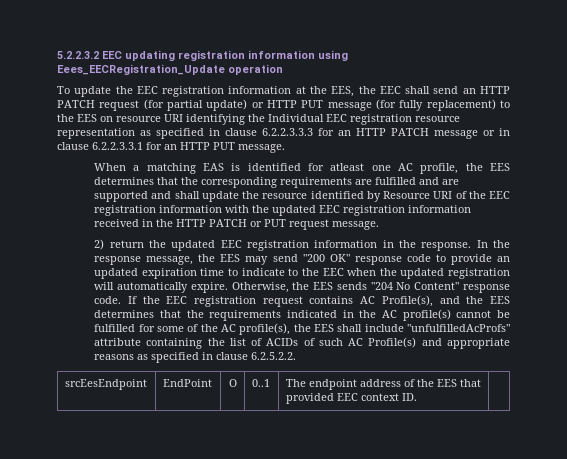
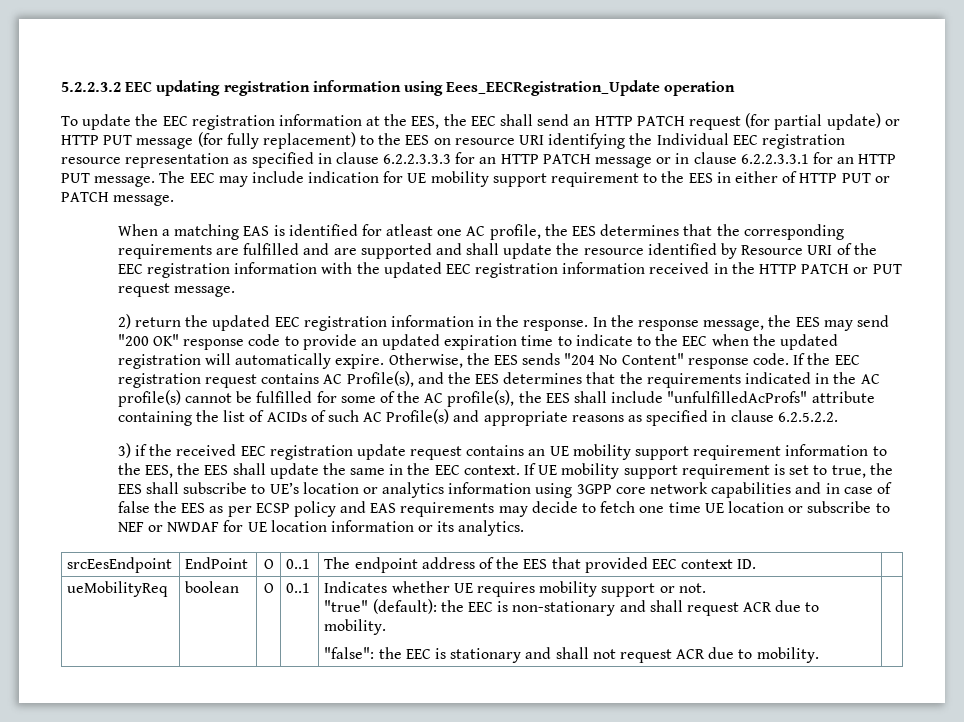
(285, 148) none -> [159,171,890,187] [61,192,175,206] The EEC may include indication for UE mobility support requirement to the EES in either of HTTP PUT or PATCH message.
(297, 356) none -> [117,443,887,460] [117,463,893,479] [117,482,892,498] [117,501,890,517] [117,520,525,536] // 3) if the received EEC registration update request contains an UE mobility support requirement information to the EES, the EES shall update the same in the EEC context. If UE mobility support requirement is set to true, the EES shall subscribe to UE’s location or analytics information using 3GPP core network capabilities and in case of false the EES as per ECSP policy and EAS requirements may decide to fetch one time UE location or subscribe to NEF or NWDAF for UE location information or its analytics.
(417, 397) none -> [67,581,169,597] [185,581,240,593] [263,583,274,593] [286,583,311,593] [324,581,706,597] [324,599,820,616] [324,619,387,635] [324,647,819,663] // ueMobilityReq | boolean | O | 0..1 | Indicates whether UE requires mobility support or not. // "true" (default): the EEC is non-stationary and shall request ACR due to mobility. // "false": the EEC is stationary and shall not request ACR due to mobility. |

